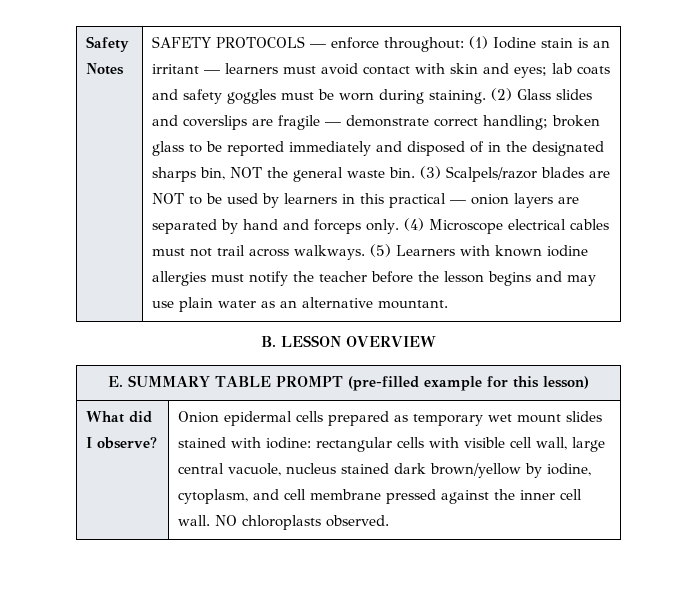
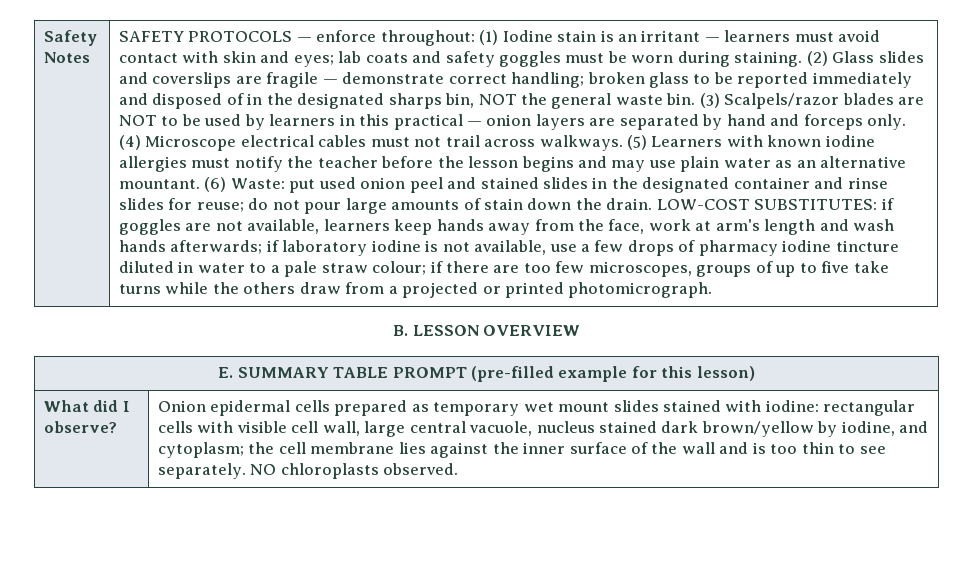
(449, 304) none -> [204,177,888,193] [118,198,894,214] [118,219,895,235] [118,240,899,256] [118,261,889,277] [118,282,713,298] (6) Waste: put used onion peel and stained slides in the designated container and rinse slides for reuse; do not pour large amounts of stain down the drain. LOW-COST SUBSTITUTES: if goggles are not available, learners keep hands away from the face, work at arm's length and wash hands afterwards; if laboratory iodine is not available, use a few drops of pharmacy iodine tincture diluted in water to a pale straw colour; if there are too few microscopes, groups of up to five take turns while the others draw from a projected or printed photomicrograph.
[178,489,280,504] cytoplasm, and -> [899,421,929,433] [157,442,275,458] and cytoplasm; the
[386,489,437,504] pressed -> [398,442,426,454] lies
[560,489,583,500] [178,515,211,526] cell wall. -> [569,442,886,454] [157,463,246,479] surface of the wall and is too thin to see separately.

